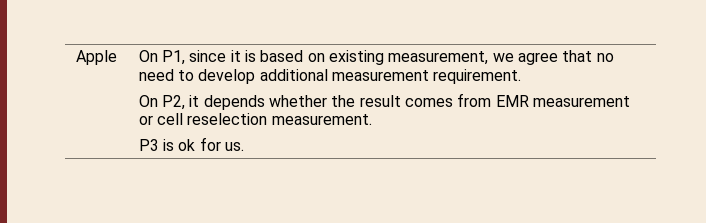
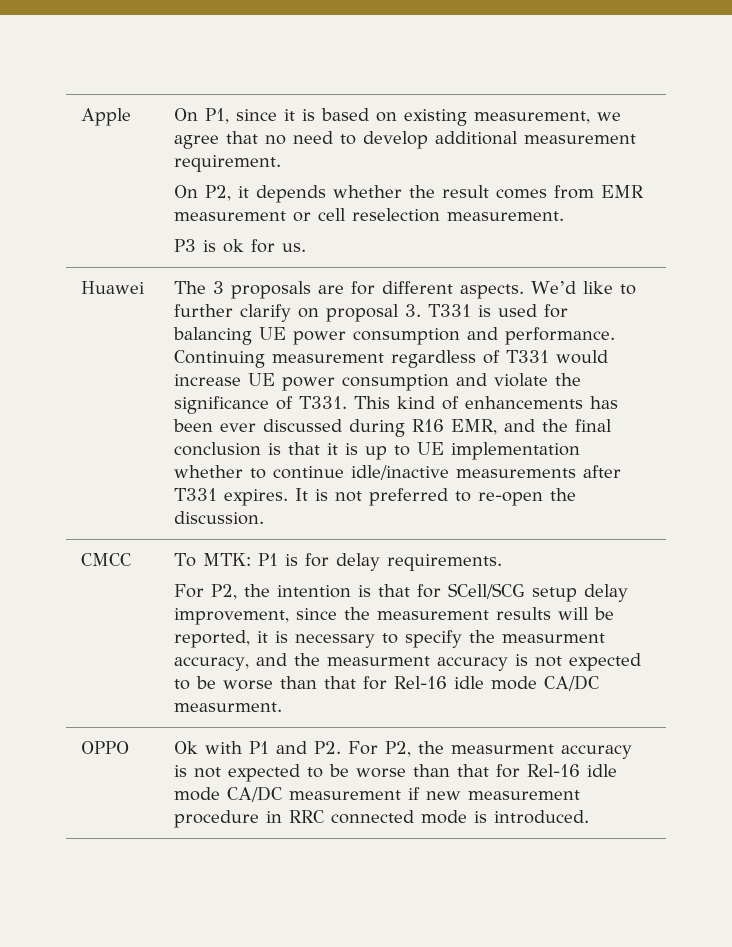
(245, 146) none -> [80,281,144,294] [173,281,636,299] [173,304,568,322] [172,327,615,345] [173,350,608,368] [173,373,581,391] [173,396,618,414] [172,419,612,437] [173,442,580,460] [173,465,621,480] [173,488,576,506] [173,511,264,525] [80,553,132,566] [173,553,502,571] [173,583,628,602] [173,607,614,625] [173,630,605,648] [173,653,641,671] [173,675,600,691] [173,702,282,712] [80,741,129,754] [173,741,632,759] [173,764,617,782] [173,786,580,802] [173,810,589,828] // Huawei | The 3 proposals are for different aspects. We’d like to further clarify on proposal 3. T331 is used for balancing UE power consumption and performance. Continuing measurement regardless of T331 would increase UE power consumption and violate the significance of T331. This kind of enhancements has been ever discussed during R16 EMR, and the final conclusion is that it is up to UE implementation whether to continue idle/inactive measurements after T331 expires. It is not preferred to re-open the discussion. // CMCC | To MTK: P1 is for delay requirements. // For P2, the intention is that for SCell/SCG setup delay improvement, since the measurement results will be reported, it is necessary to specify the measurment accuracy, and the measurment accuracy is not expected to be worse than that for Rel-16 idle mode CA/DC measurment. // OPPO | Ok with P1 and P2. For P2, the measurment accuracy is not expected to be worse than that for Rel-16 idle mode CA/DC measurement if new measurement procedure in RRC connected mode is introduced.

